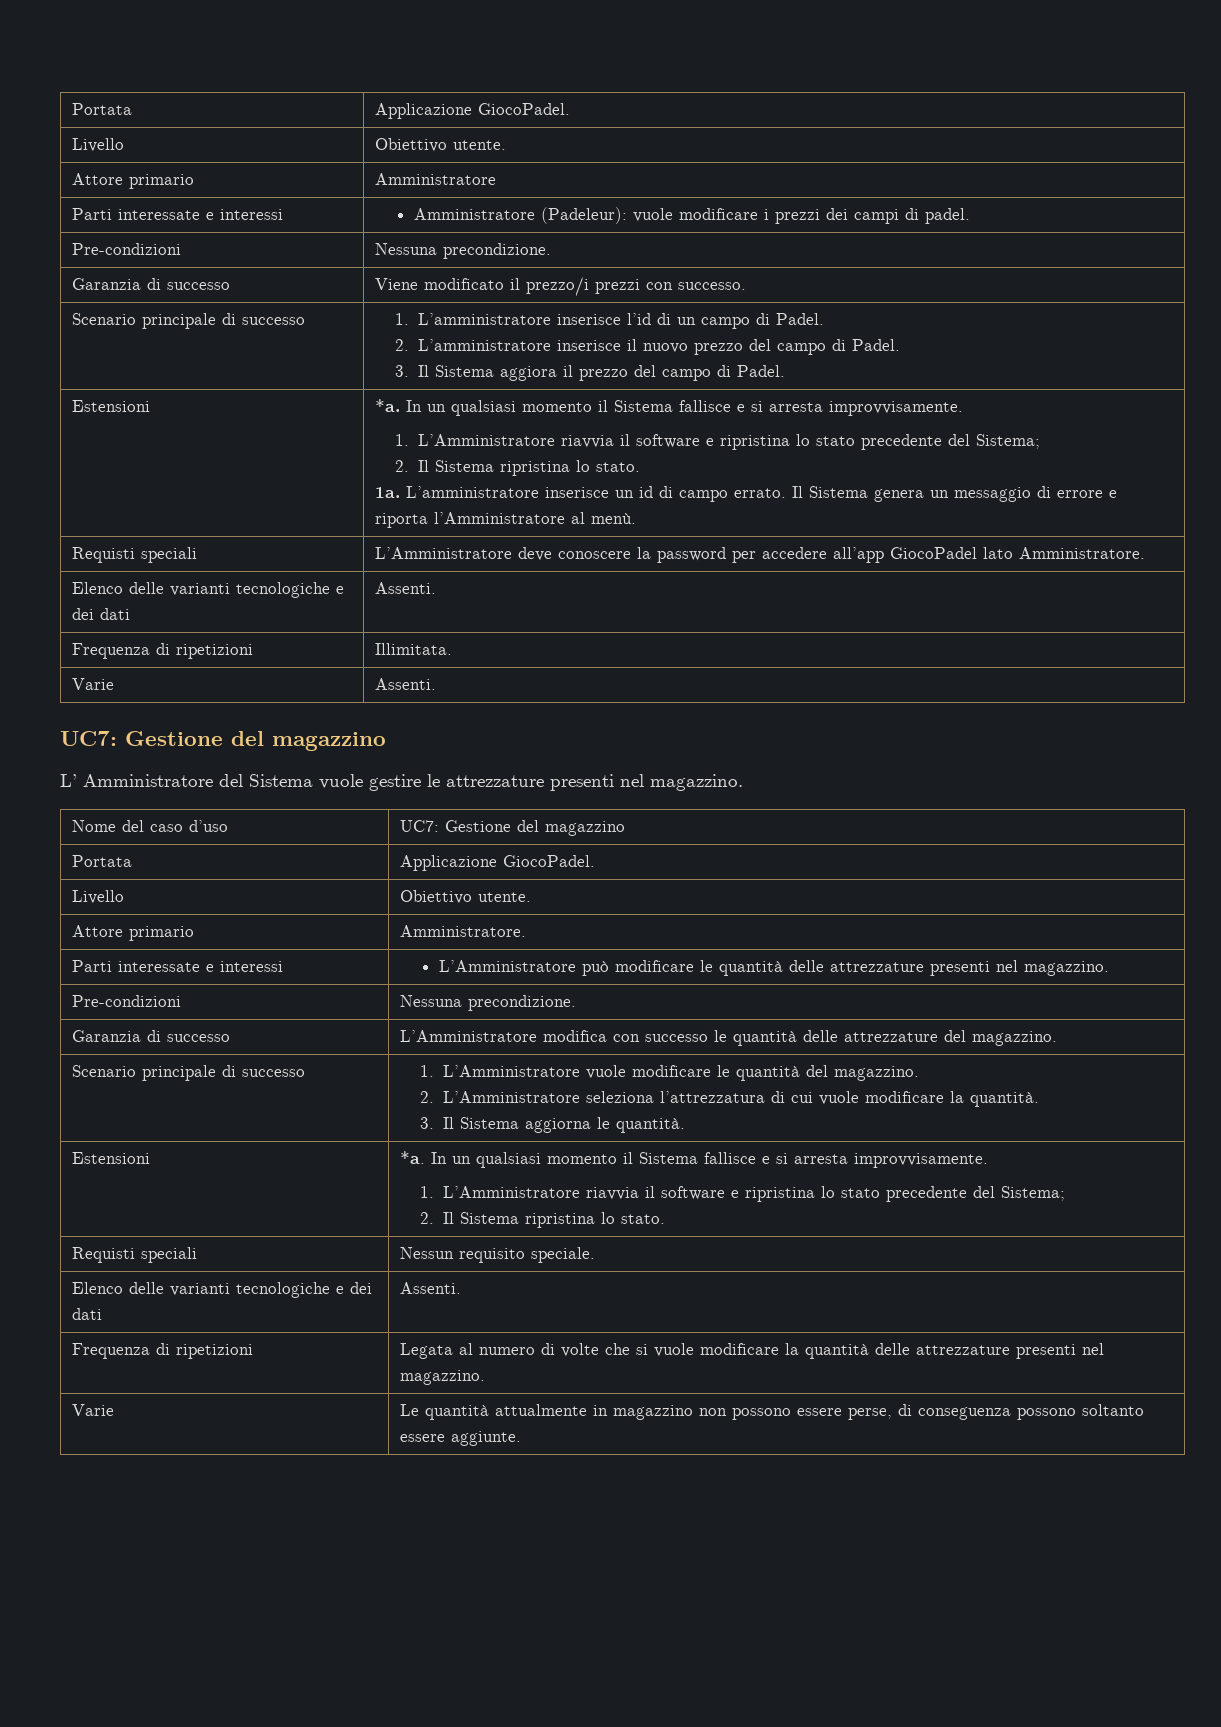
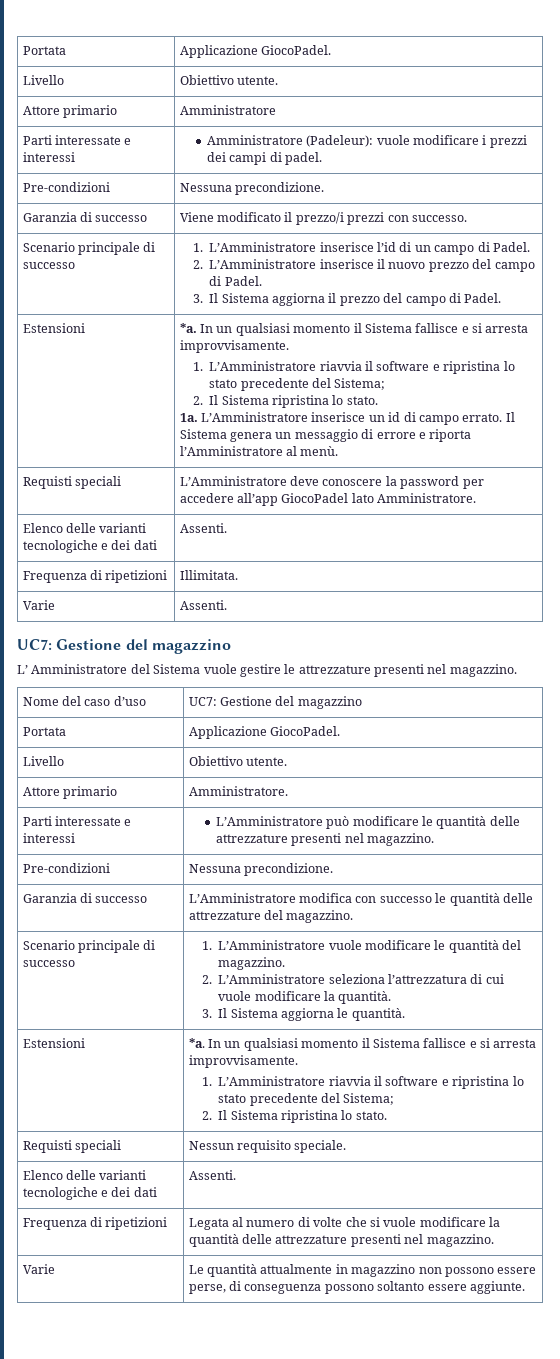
[417,313,551,325] L’amministratore -> [209,242,317,252] L’Amministratore
[417,339,551,351] L’amministratore -> [209,259,317,269] L’Amministratore
[499,366,557,381] aggiora -> [272,293,326,306] aggiorna
[406,486,540,498] L’amministratore -> [201,412,309,422] L’Amministratore

